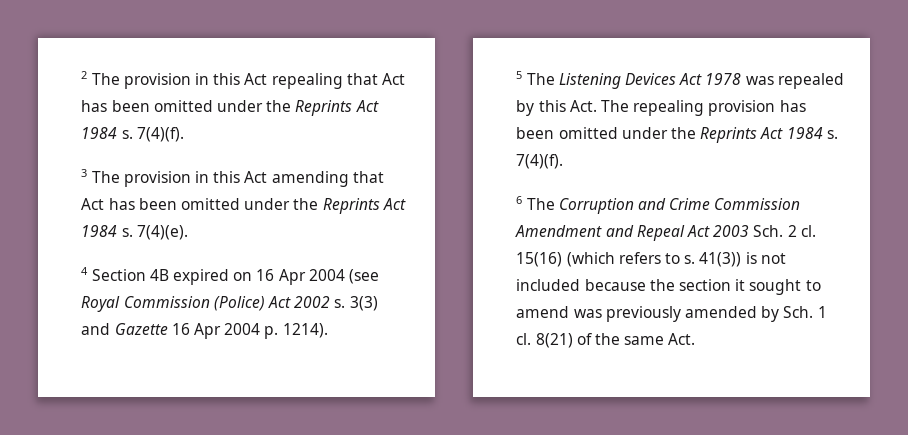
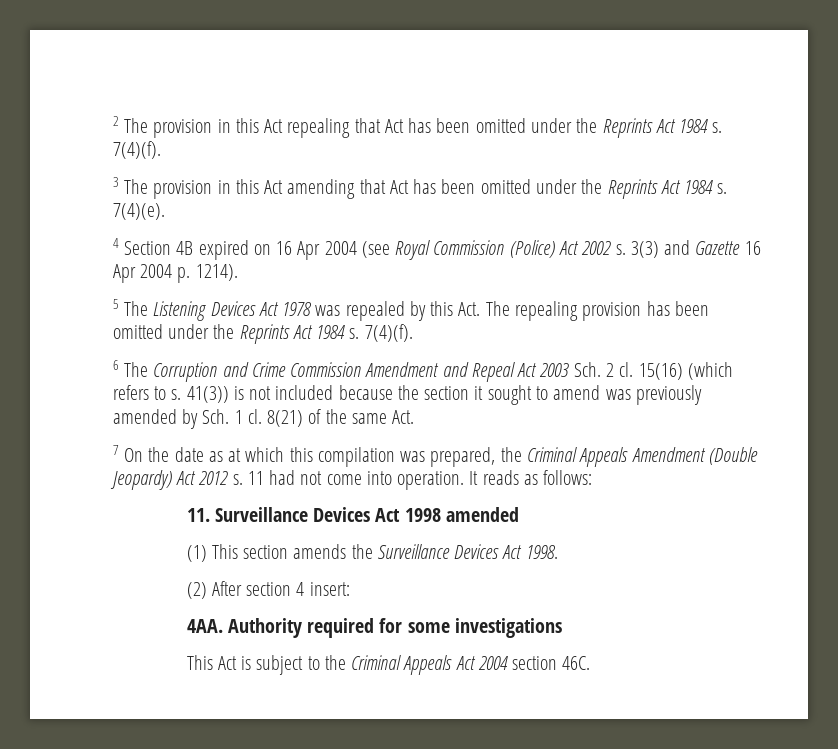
(696, 339) none -> [112,445,758,467] [109,470,593,490] [186,507,519,522] [186,544,558,562] [186,581,350,599] [186,618,562,638] [186,655,591,675] // 7 On the date as at which this compilation was prepared, the Criminal Appeals Amendment (Double Jeopardy) Act 2012 s. 11 had not come into operation. It reads as follows: // 11. Surveillance Devices Act 1998 amended // (1) This section amends the Surveillance Devices Act 1998. // (2) After section 4 insert: // 4AA. Authority required for some investigations // This Act is subject to the Criminal Appeals Act 2004 section 46C.

